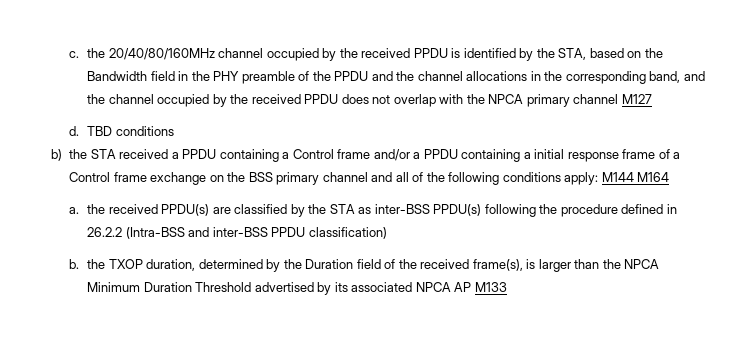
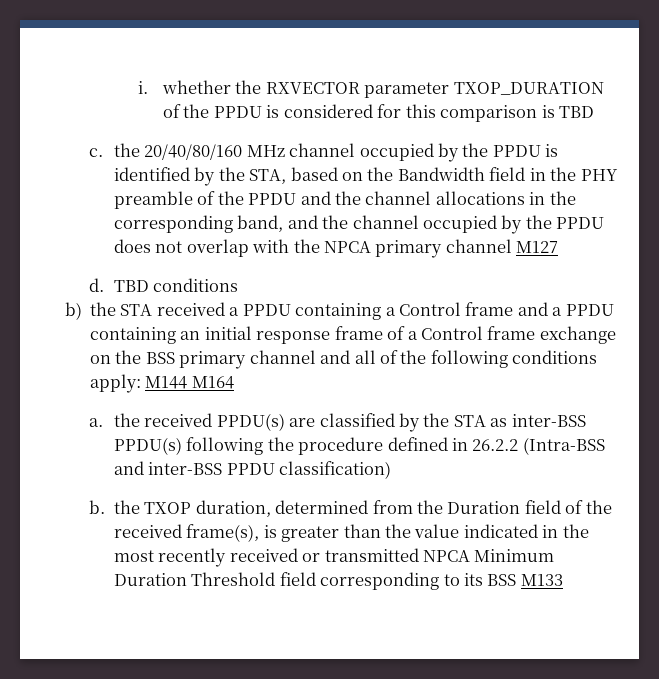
[69,48,411,61] c. the 20/40/80/160MHz channel occupied by the received -> [138,80,604,98] [162,104,595,122] [89,143,489,162] i. whether the RXVECTOR parameter TXOP_DURATION of the PPDU is considered for this comparison is TBD // c. the 20/40/80/160 MHz channel occupied by the
[251,94,301,104] received -> (552, 222) none
[373,149,531,162] and/or a PPDU containing a -> [517,302,614,316] [89,327,201,344] and a PPDU containing an
[266,259,281,272] by -> [372,500,413,514] from
[538,259,571,272] larger -> [281,526,340,542] greater
[624,259,660,269] [87,282,472,295] NPCA Minimum Duration Threshold advertised by its associated NPCA AP -> [414,524,589,538] [113,548,555,567] [113,572,517,590] value indicated in the most recently received or transmitted NPCA Minimum Duration Threshold field corresponding to its BSS

